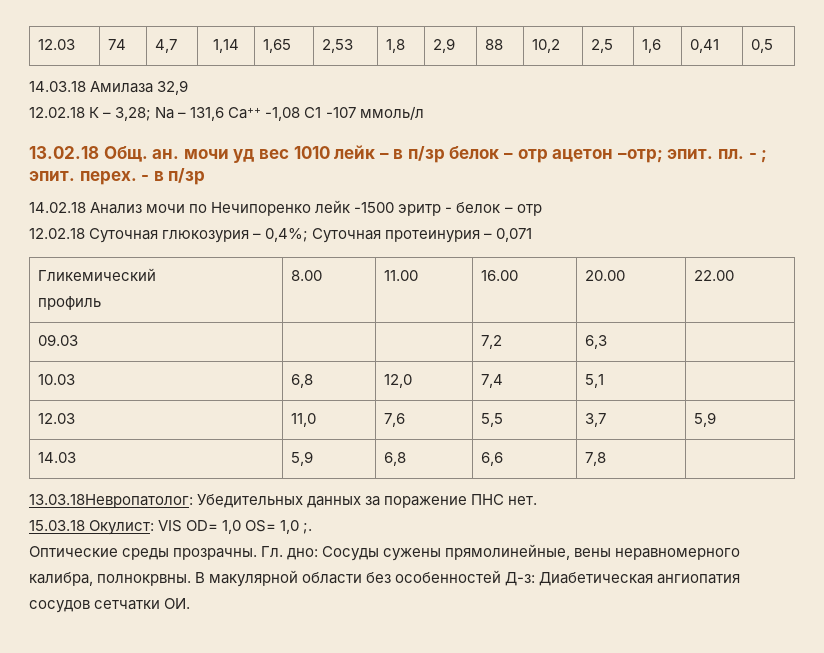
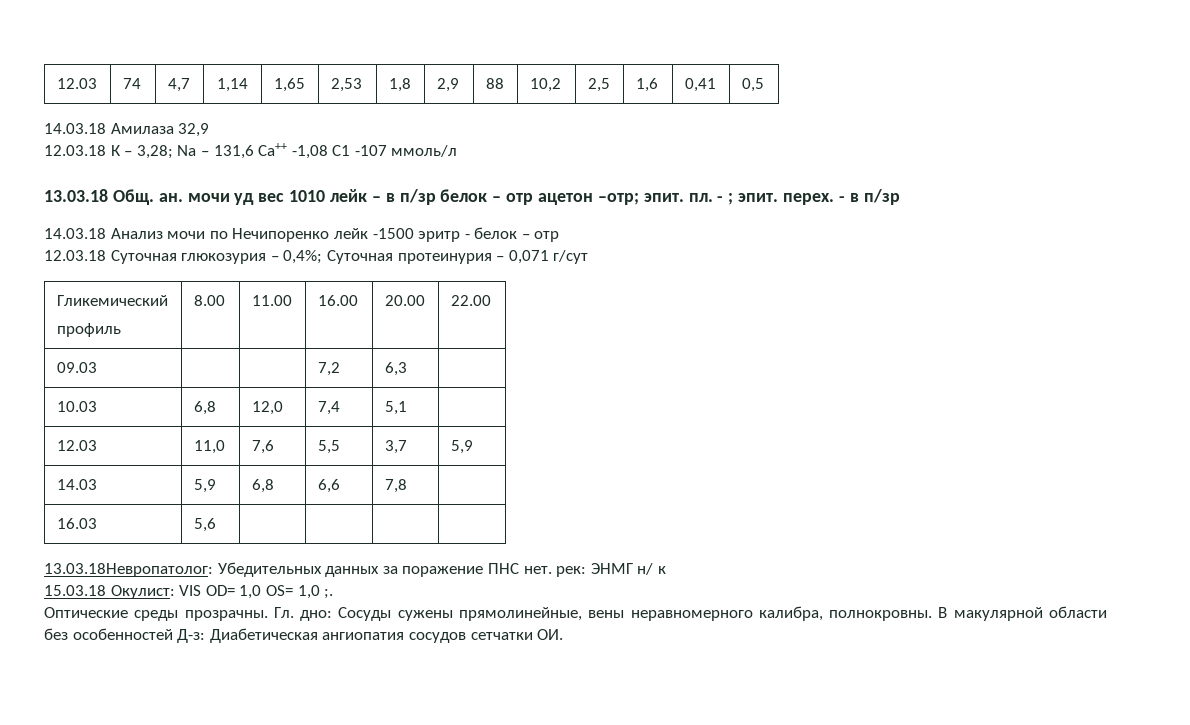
[29,107,85,118] 12.02.18 -> [44,145,106,156] 12.03.18
[29,146,99,159] 13.02.18 -> [44,189,108,202] 13.03.18
[29,202,86,213] 14.02.18 -> [44,228,106,239] 14.03.18
[29,228,85,239] 12.02.18 -> [44,250,106,261] 12.03.18
(533, 235) none -> [553,250,589,264] г/сут
(606, 459) none -> [56,518,97,529] [193,518,216,532] // 16.03 | 5,6 | | | |
(538, 500) none -> [556,563,666,577] рек: ЭНМГ н/ к
[97,574,192,586] полнокрвны. -> [829,610,933,621] полнокровны.

